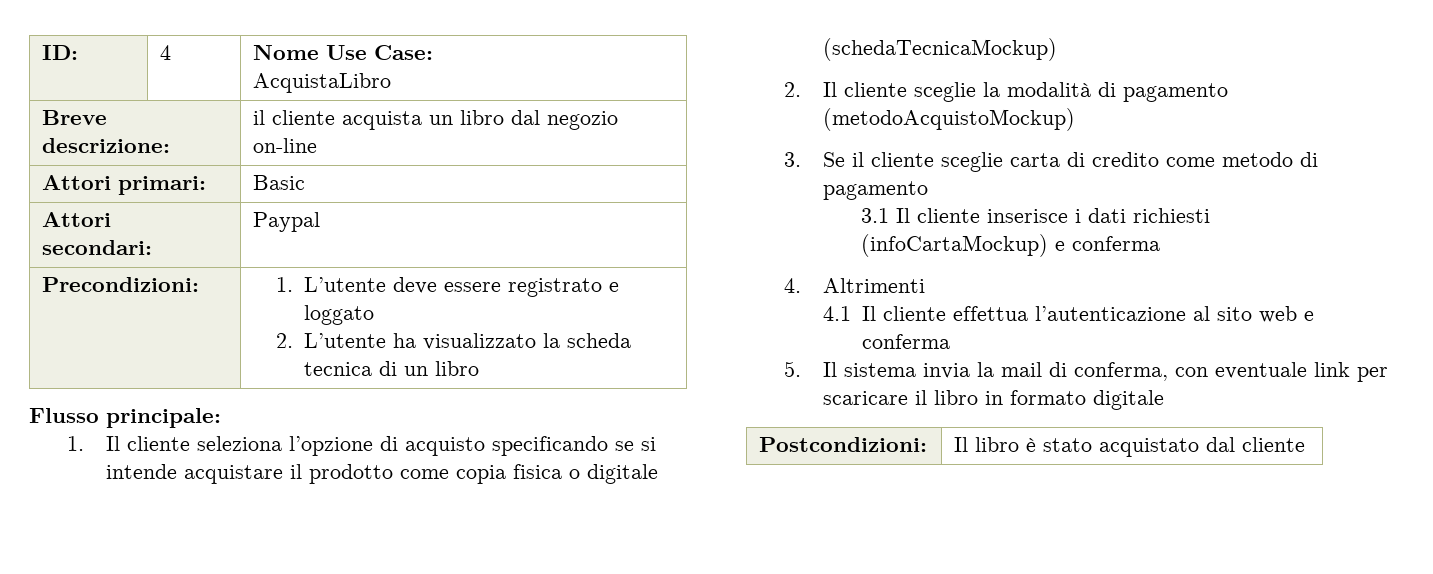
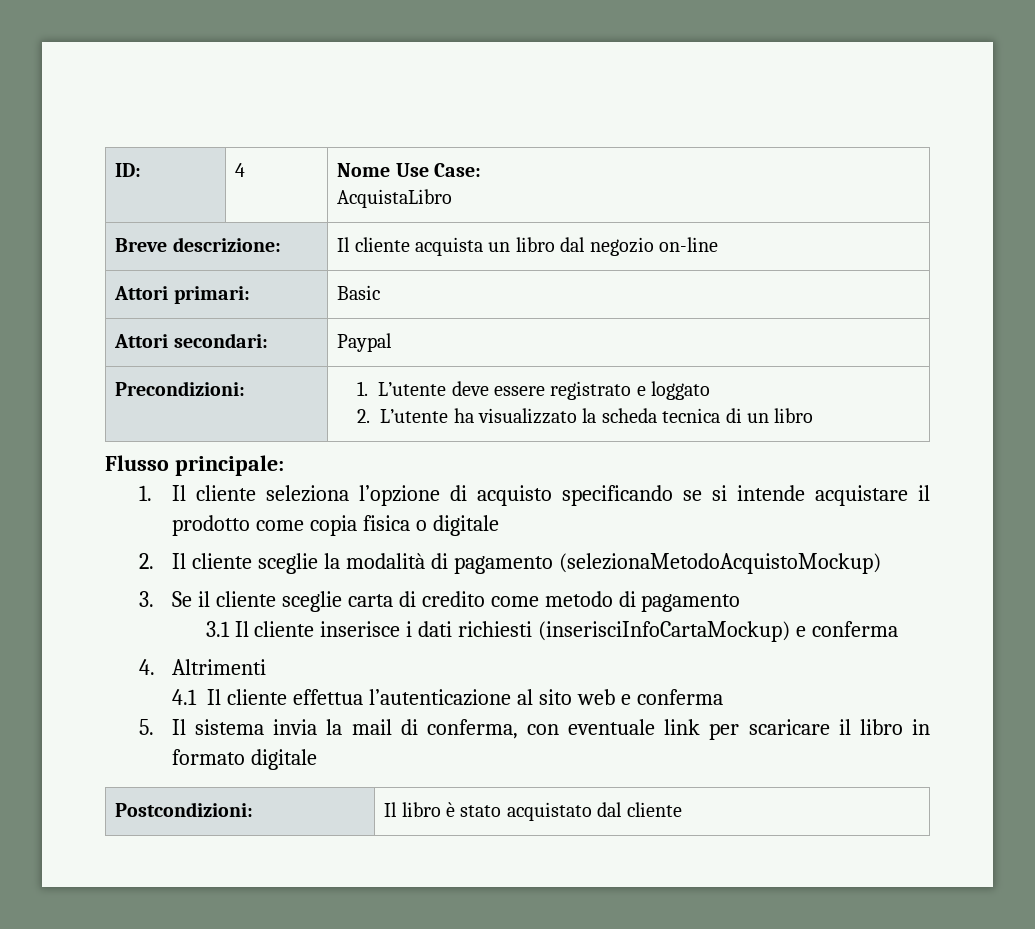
[253,110,266,125] il -> [337,237,351,252] Il
[822,38,1057,61] (schedaTecnicaMockup) -> (499, 525) none
[822,108,1075,131] (metodoAcquistoMockup) -> [558,553,881,574] (selezionaMetodoAcquistoMockup)
[861,234,1049,257] (infoCartaMockup) -> [538,621,791,642] (inserisciInfoCartaMockup)

